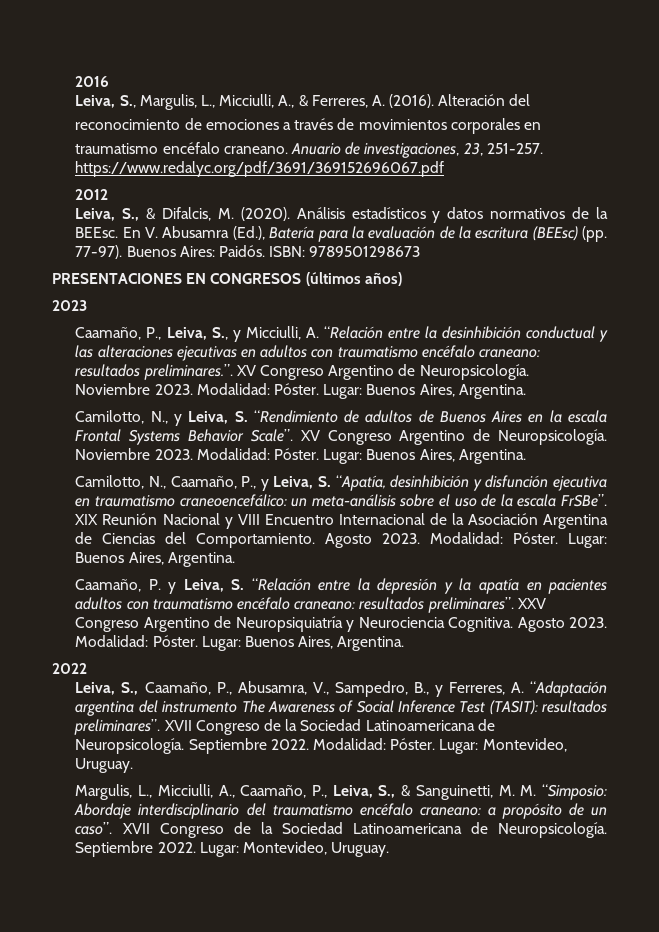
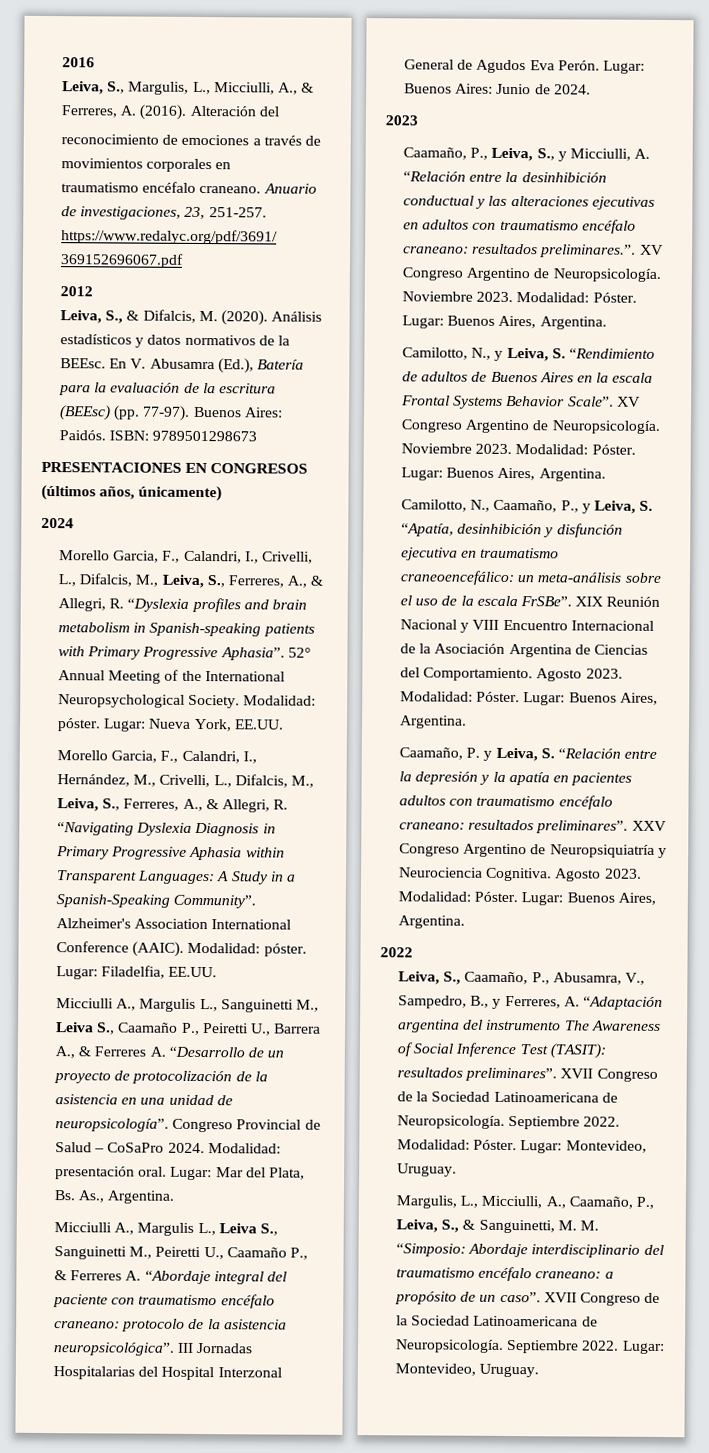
[364,272,402,286] años) -> [99,485,223,502] [41,517,74,529] [58,550,313,564] [57,573,324,589] [57,597,307,613] [57,622,315,637] [57,646,311,661] [57,669,285,684] [57,694,317,709] [56,718,284,732] [56,750,257,764] [56,774,314,788] [56,798,289,813] [56,822,276,837] [55,846,285,861] [55,870,296,885] [55,894,257,909] [55,918,292,930] [55,941,307,957] [55,965,218,980] [55,998,319,1013] [55,1022,322,1036] [54,1046,285,1059] [53,1070,268,1085] [54,1094,233,1106] [54,1118,321,1133] [54,1142,281,1154] [54,1166,305,1181] [53,1190,175,1204] [53,1222,278,1236] [53,1246,308,1260] [53,1270,287,1285] [52,1294,275,1309] [53,1318,287,1332] [52,1342,254,1356] [52,1366,282,1381] [403,59,645,74] [403,83,591,95] años, únicamente) // 2024 // Morello Garcia, F., Calandri, I., Crivelli, L., Difalcis, M., Leiva, S., Ferreres, A., & Allegri, R. “Dyslexia profiles and brain metabolism in Spanish-speaking patients with Primary Progressive Aphasia”. 52° Annual Meeting of the International Neuropsychological Society. Modalidad: póster. Lugar: Nueva York, EE.UU. // Morello Garcia, F., Calandri, I., Hernández, M., Crivelli, L., Difalcis, M., Leiva, S., Ferreres, A., & Allegri, R. “Navigating Dyslexia Diagnosis in Primary Progressive Aphasia within Transparent Languages: A Study in a Spanish-Speaking Community”. Alzheimer's Association International Conference (AAIC). Modalidad: póster. Lugar: Filadelfia, EE.UU. // Micciulli A., Margulis L., Sanguinetti M., Leiva S., Caamaño P., Peiretti U., Barrera A., & Ferreres A. “Desarrollo de un proyecto de protocolización de la asistencia en una unidad de neuropsicología”. Congreso Provincial de Salud – CoSaPro 2024. Modalidad: presentación oral. Lugar: Mar del Plata, Bs. As., Argentina. // Micciulli A., Margulis L., Leiva S., Sanguinetti M., Peiretti U., Caamaño P., & Ferreres A. “Abordaje integral del paciente con traumatismo encéfalo craneano: protocolo de la asistencia neuropsicológica”. III Jornadas Hospitalarias del Hospital Interzonal General de Agudos Eva Perón. Lugar: Buenos Aires: Junio de 2024.

